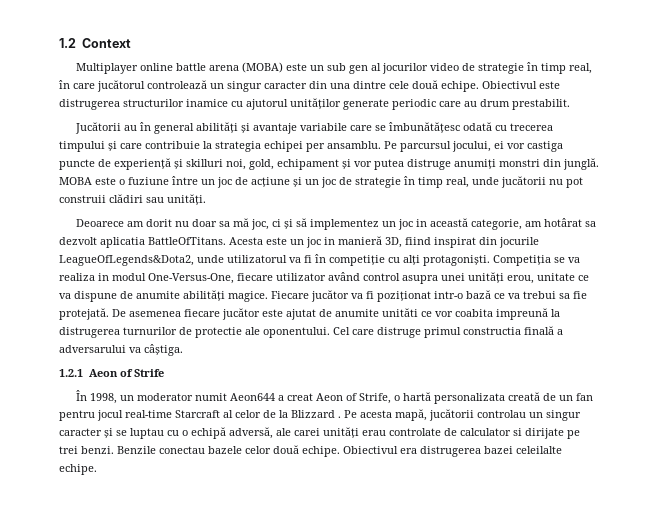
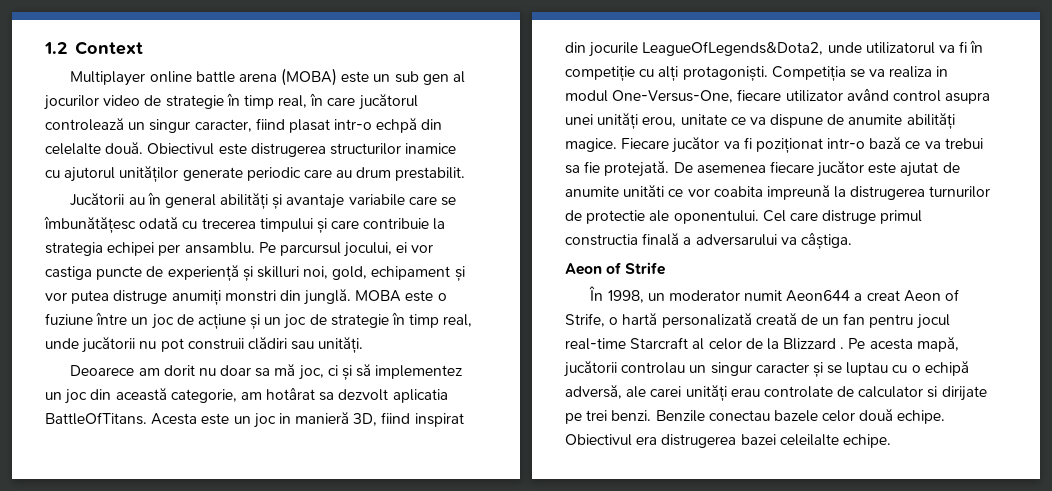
[264,80,479,92] caracter din una dintre cele două echipe. -> [194,117,443,133] [45,141,144,155] caracter, fiind plasat intr-o echpă din celelalte două.
[416,219,428,227] in -> [90,389,112,400] din
[59,369,83,377] 1.2.1 -> (852, 241) none
[434,393,506,404] personalizata -> [661,312,752,328] personalizată

